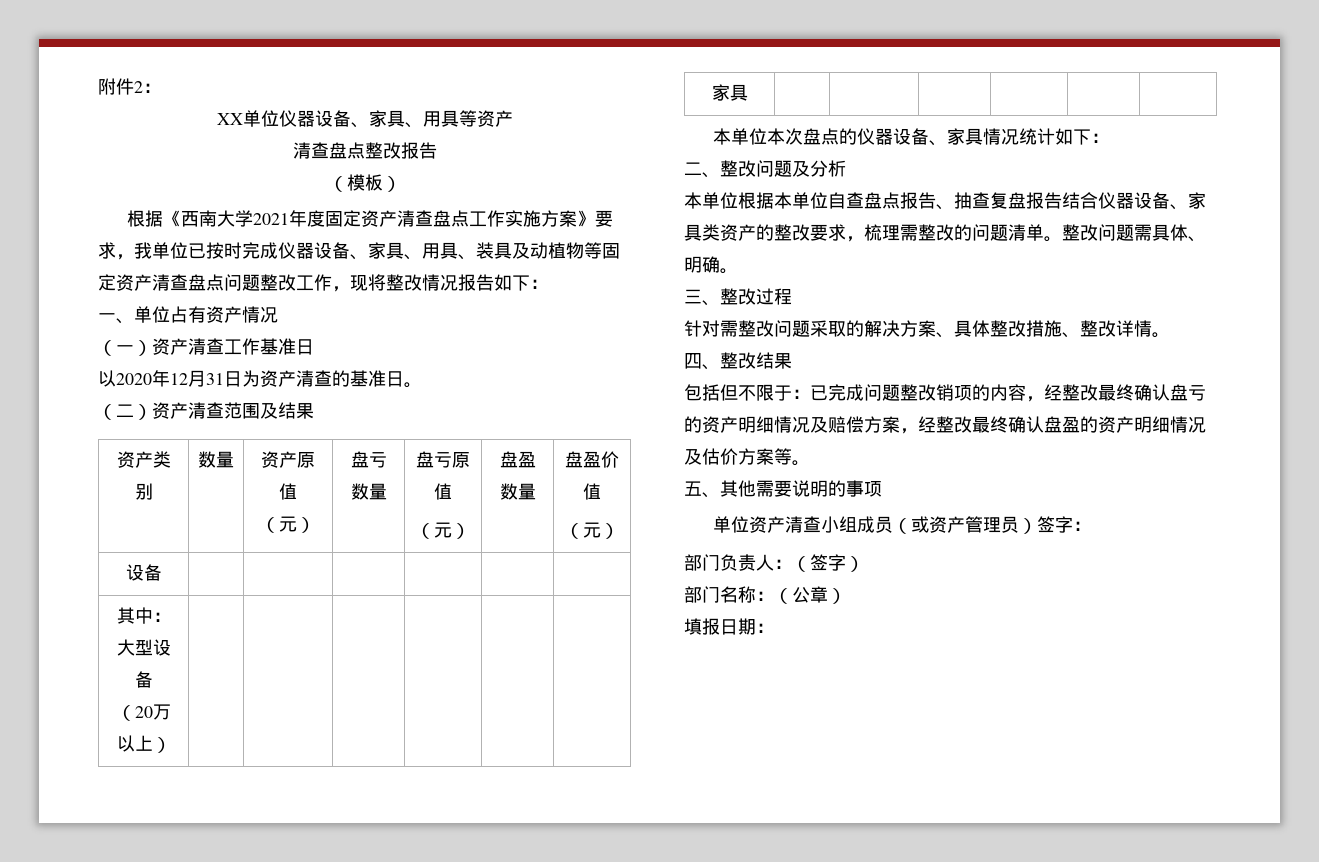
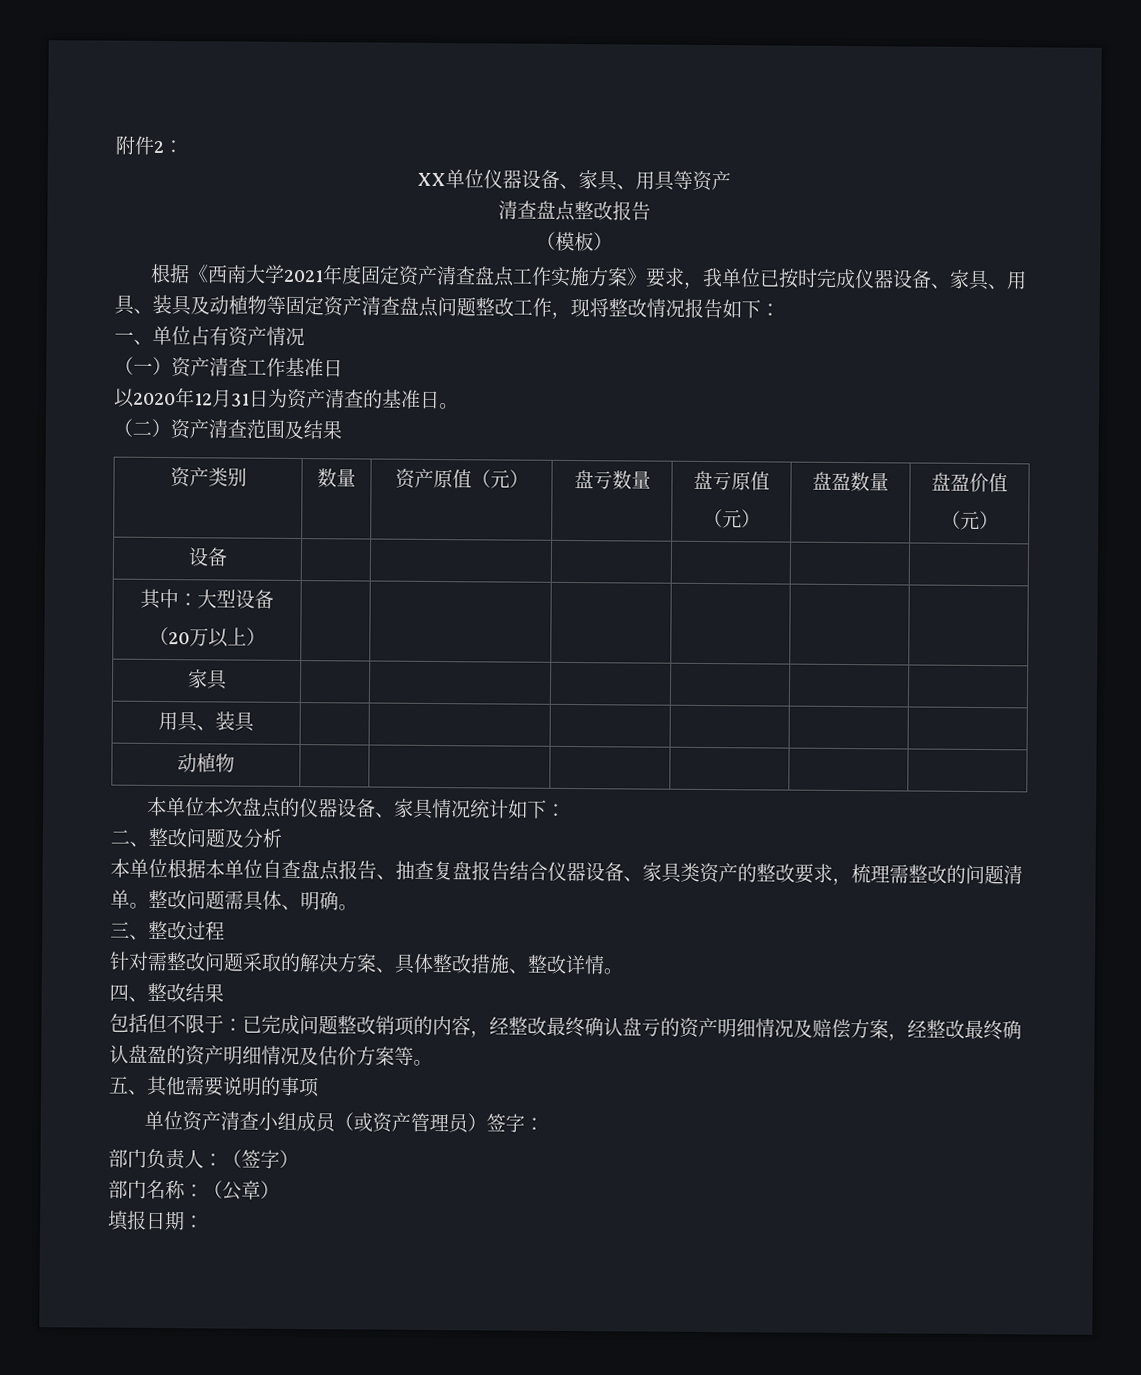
(748, 92) none -> [158,711,255,732] [177,753,235,773] // 用具、装具 | | | | | | // 动植物 | | | | | |

